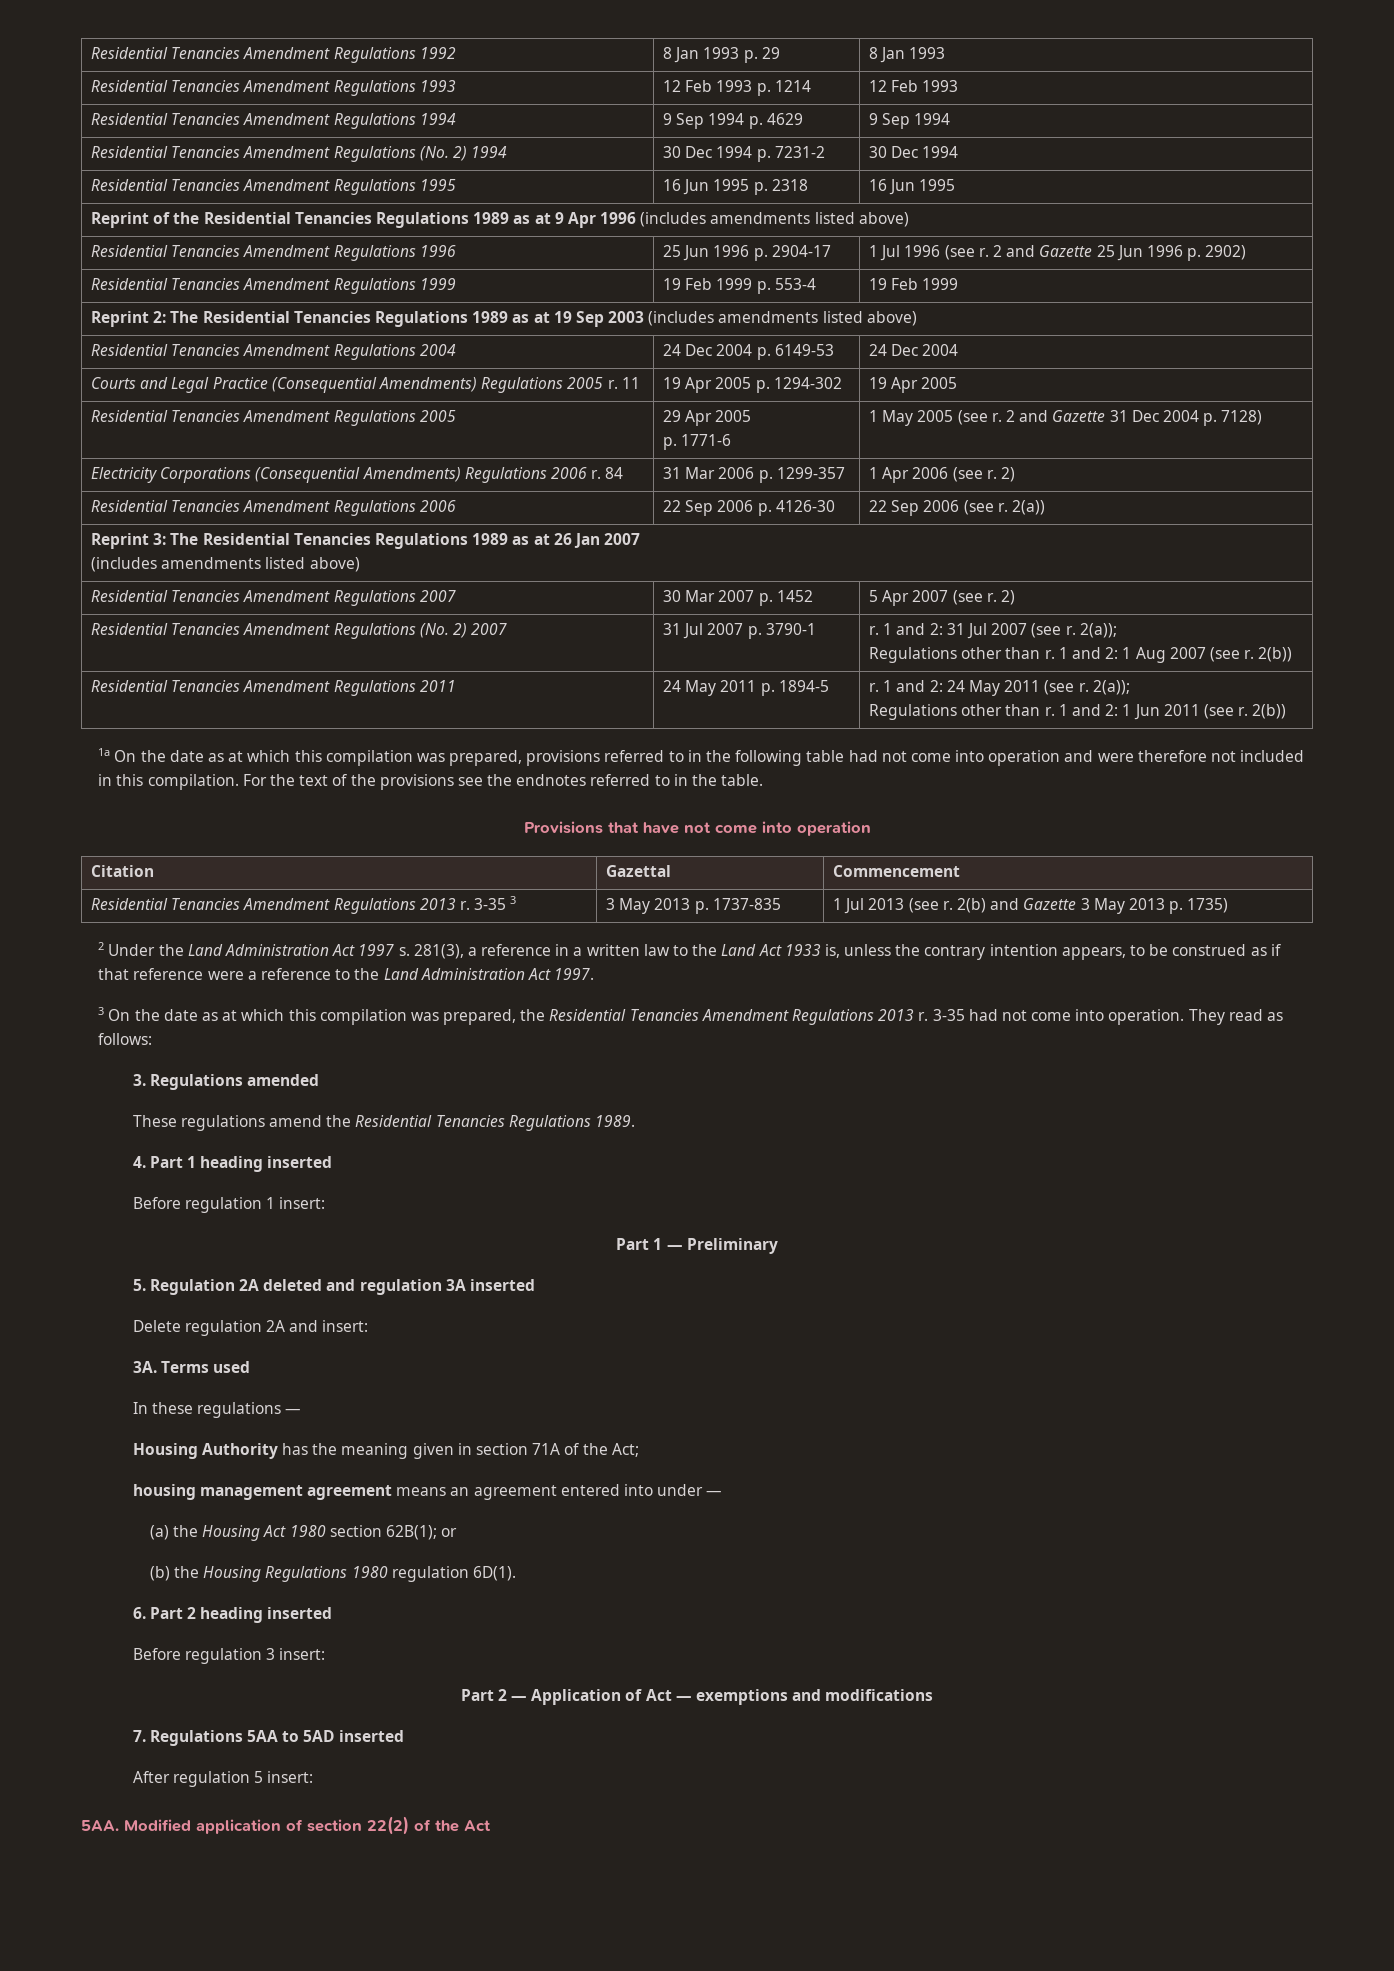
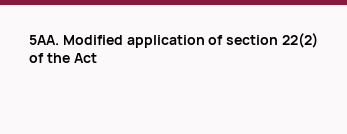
[91,47,456,63] [663,47,780,63] [869,47,946,63] [91,80,456,96] [663,80,811,96] [869,80,959,92] [91,113,456,129] [663,113,803,129] [869,113,951,129] [91,146,508,162] [663,146,825,162] [869,146,959,158] [91,179,456,195] [663,179,808,195] [869,179,956,195] [91,212,909,228] [91,245,456,261] [663,245,831,261] [869,245,1247,261] [91,278,456,294] [663,278,816,294] [869,278,959,290] [91,311,917,327] [91,344,456,360] [663,344,834,360] [869,344,959,356] [91,377,640,393] [663,377,842,393] [869,377,958,393] [91,410,456,426] [663,410,752,426] [663,434,732,450] [869,410,1263,426] [91,467,624,483] [663,467,845,483] [869,467,1015,483] [91,500,456,516] [663,500,835,516] [869,500,1045,516] [91,533,641,549] [91,557,360,572] [91,590,456,606] [663,590,813,606] [869,590,1015,606] [91,623,508,639] [663,623,816,639] [869,623,1117,639] [869,647,1293,663] [91,680,456,696] [663,680,829,696] [869,680,1130,696] [869,704,1287,720] [98,748,1305,766] [98,774,764,790] [523,821,871,836] [91,865,155,877] [606,865,672,877] [833,865,961,877] [91,896,517,914] [606,898,781,914] [833,898,1229,914] [98,942,1281,960] [98,968,595,980] [98,1007,1284,1025] [98,1033,153,1045] [132,1074,320,1090] [132,1115,635,1131] [132,1156,333,1172] [132,1197,326,1213] [616,1238,778,1254] [132,1279,535,1295] [132,1320,369,1336] [132,1361,251,1373] [132,1402,302,1418] [132,1443,639,1459] [132,1484,723,1500] [149,1525,458,1541] [149,1566,516,1582] [132,1607,333,1623] [132,1648,326,1664] [460,1689,934,1705] [132,1730,404,1746] [132,1771,314,1787] Residential Tenancies Amendment Regulations 1992 | 8 Jan 1993 p. 29 | 8 Jan 1993 // Residential Tenancies Amendment Regulations 1993 | 12 Feb 1993 p. 1214 | 12 Feb 1993 // Residential Tenancies Amendment Regulations 1994 | 9 Sep 1994 p. 4629 | 9 Sep 1994 // Residential Tenancies Amendment Regulations (No. 2) 1994 | 30 Dec 1994 p. 7231-2 | 30 Dec 1994 // Residential Tenancies Amendment Regulations 1995 | 16 Jun 1995 p. 2318 | 16 Jun 1995 // Reprint of the Residential Tenancies Regulations 1989 as at 9 Apr 1996 (includes amendments listed above) // Residential Tenancies Amendment Regulations 1996 | 25 Jun 1996 p. 2904-17 | 1 Jul 1996 (see r. 2 and Gazette 25 Jun 1996 p. 2902) // Residential Tenancies Amendment Regulations 1999 | 19 Feb 1999 p. 553-4 | 19 Feb 1999 // Reprint 2: The Residential Tenancies Regulations 1989 as at 19 Sep 2003 (includes amendments listed above) // Residential Tenancies Amendment Regulations 2004 | 24 Dec 2004 p. 6149-53 | 24 Dec 2004 // Courts and Legal Practice (Consequential Amendments) Regulations 2005 r. 11 | 19 Apr 2005 p. 1294-302 | 19 Apr 2005 // Residential Tenancies Amendment Regulations 2005 | 29 Apr 2005 // p. 1771-6 | 1 May 2005 (see r. 2 and Gazette 31 Dec 2004 p. 7128) // Electricity Corporations (Consequential Amendments) Regulations 2006 r. 84 | 31 Mar 2006 p. 1299-357 | 1 Apr 2006 (see r. 2) // Residential Tenancies Amendment Regulations 2006 | 22 Sep 2006 p. 4126-30 | 22 Sep 2006 (see r. 2(a)) // Reprint 3: The Residential Tenancies Regulations 1989 as at 26 Jan 2007 // (includes amendments listed above) // Residential Tenancies Amendment Regulations 2007 | 30 Mar 2007 p. 1452 | 5 Apr 2007 (see r. 2) // Residential Tenancies Amendment Regulations (No. 2) 2007 | 31 Jul 2007 p. 3790-1 | r. 1 and 2: 31 Jul 2007 (see r. 2(a)); // Regulations other than r. 1 and 2: 1 Aug 2007 (see r. 2(b)) // Residential Tenancies Amendment Regulations 2011 | 24 May 2011 p. 1894-5 | r. 1 and 2: 24 May 2011 (see r. 2(a)); // Regulations other than r. 1 and 2: 1 Jun 2011 (see r. 2(b)) // 1a On the date as at which this compilation was prepared, provisions referred to in the following table had not come into operation and were therefore not included in this compilation. For the text of the provisions see the endnotes referred to in the table. // Provisions that have not come into operation // Citation | Gazettal | Commencement // Residential Tenancies Amendment Regulations 2013 r. 3-35 3 | 3 May 2013 p. 1737-835 | 1 Jul 2013 (see r. 2(b) and Gazette 3 May 2013 p. 1735) // 2 Under the Land Administration Act 1997 s. 281(3), a reference in a written law to the Land Act 1933 is, unless the contrary intention appears, to be construed as if that reference were a reference to the Land Administration Act 1997. // 3 On the date as at which this compilation was prepared, the Residential Tenancies Amendment Regulations 2013 r. 3-35 had not come into operation. They read as follows: // 3. Regulations amended // These regulations amend the Residential Tenancies Regulations 1989. // 4. Part 1 heading inserted // Before regulation 1 insert: // Part 1 — Preliminary // 5. Regulation 2A deleted and regulation 3A inserted // Delete regulation 2A and insert: // 3A. Terms used // In these regulations — // Housing Authority has the meaning given in section 71A of the Act; // housing management agreement means an agreement entered into under — // (a) the Housing Act 1980 section 62B(1); or // (b) the Housing Regulations 1980 regulation 6D(1). // 6. Part 2 heading inserted // Before regulation 3 insert: // Part 2 — Application of Act — exemptions and modifications // 7. Regulations 5AA to 5AD inserted // After regulation 5 insert: // -> (29, 40) none

